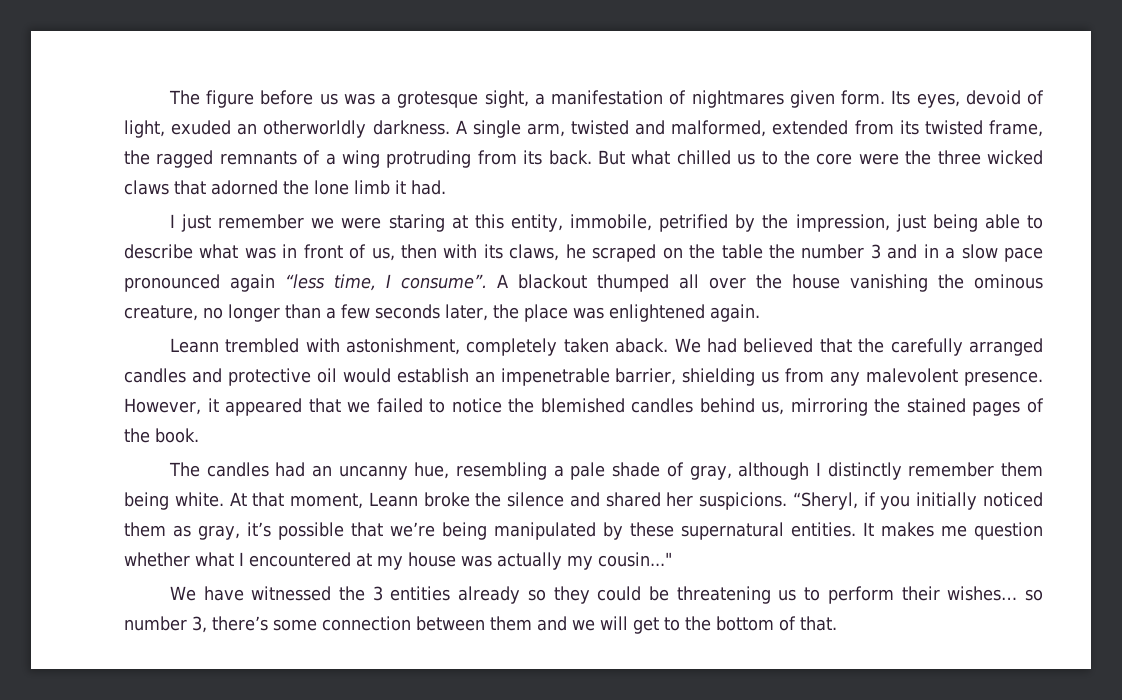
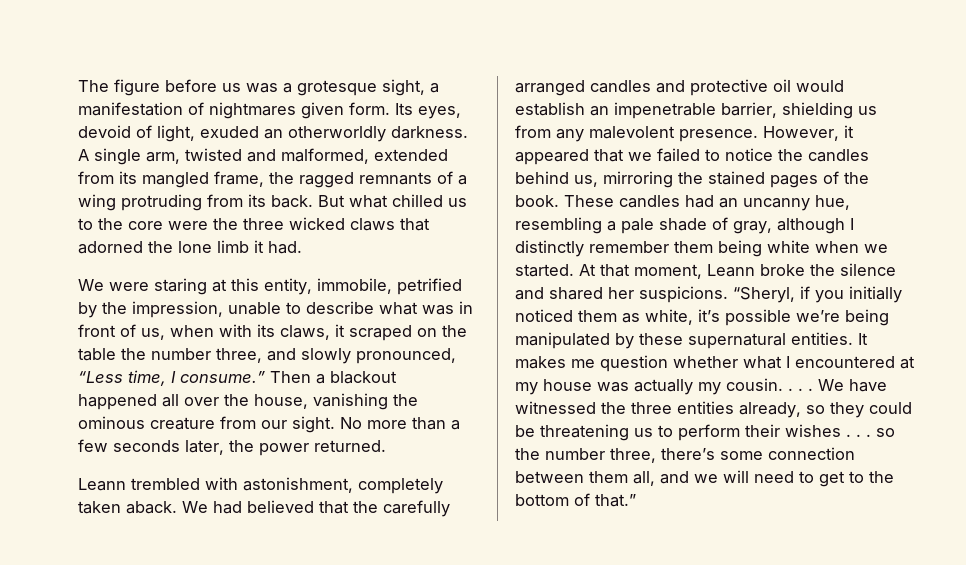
[924,120,983,135] twisted -> [142,172,209,188] mangled
[169,214,335,232] I just remember we -> [78,279,104,291] We
[895,214,1020,232] just being able -> [228,302,281,315] unable
[401,244,438,259] then -> [170,325,214,337] when
[565,244,586,259] he -> [335,324,345,337] it
[870,244,1043,262] [124,274,669,292] 3 and in a slow pace pronounced again “less time, I consume”. A blackout thumped -> [216,348,456,364] [78,370,397,386] [78,394,157,410] three, and slowly pronounced, “Less time, I consume.” Then a blackout happened
[792,274,840,289] house -> [254,394,308,409] house,
[124,304,280,322] creature, no longer -> [150,416,407,433] creature from our sight. No more
[524,304,760,322] place was enlightened again. -> [259,440,386,456] power returned.
[540,398,625,413] blemished -> (803, 155) none
[168,462,200,477] // The -> [564,195,614,207] These
[174,492,224,507] white. -> [767,240,888,253] [515,264,574,277] white when we started.
[198,525,240,540] gray, -> [645,309,693,325] white,
[351,522,383,537] that -> (791, 317) none
[598,552,672,567] cousin..." // -> [726,378,813,391] cousin. . . .
[372,586,521,604] 3 entities already -> [631,401,801,418] three entities already,
[947,586,1044,601] [124,616,207,633] wishes… so number 3, -> [785,424,895,437] [515,448,656,463] wishes . . . so the number three,
(532, 623) none -> [633,471,655,486] all,
(628, 623) none -> [754,471,814,483] need to
[800,616,837,631] that. -> [595,494,636,507] that.”

